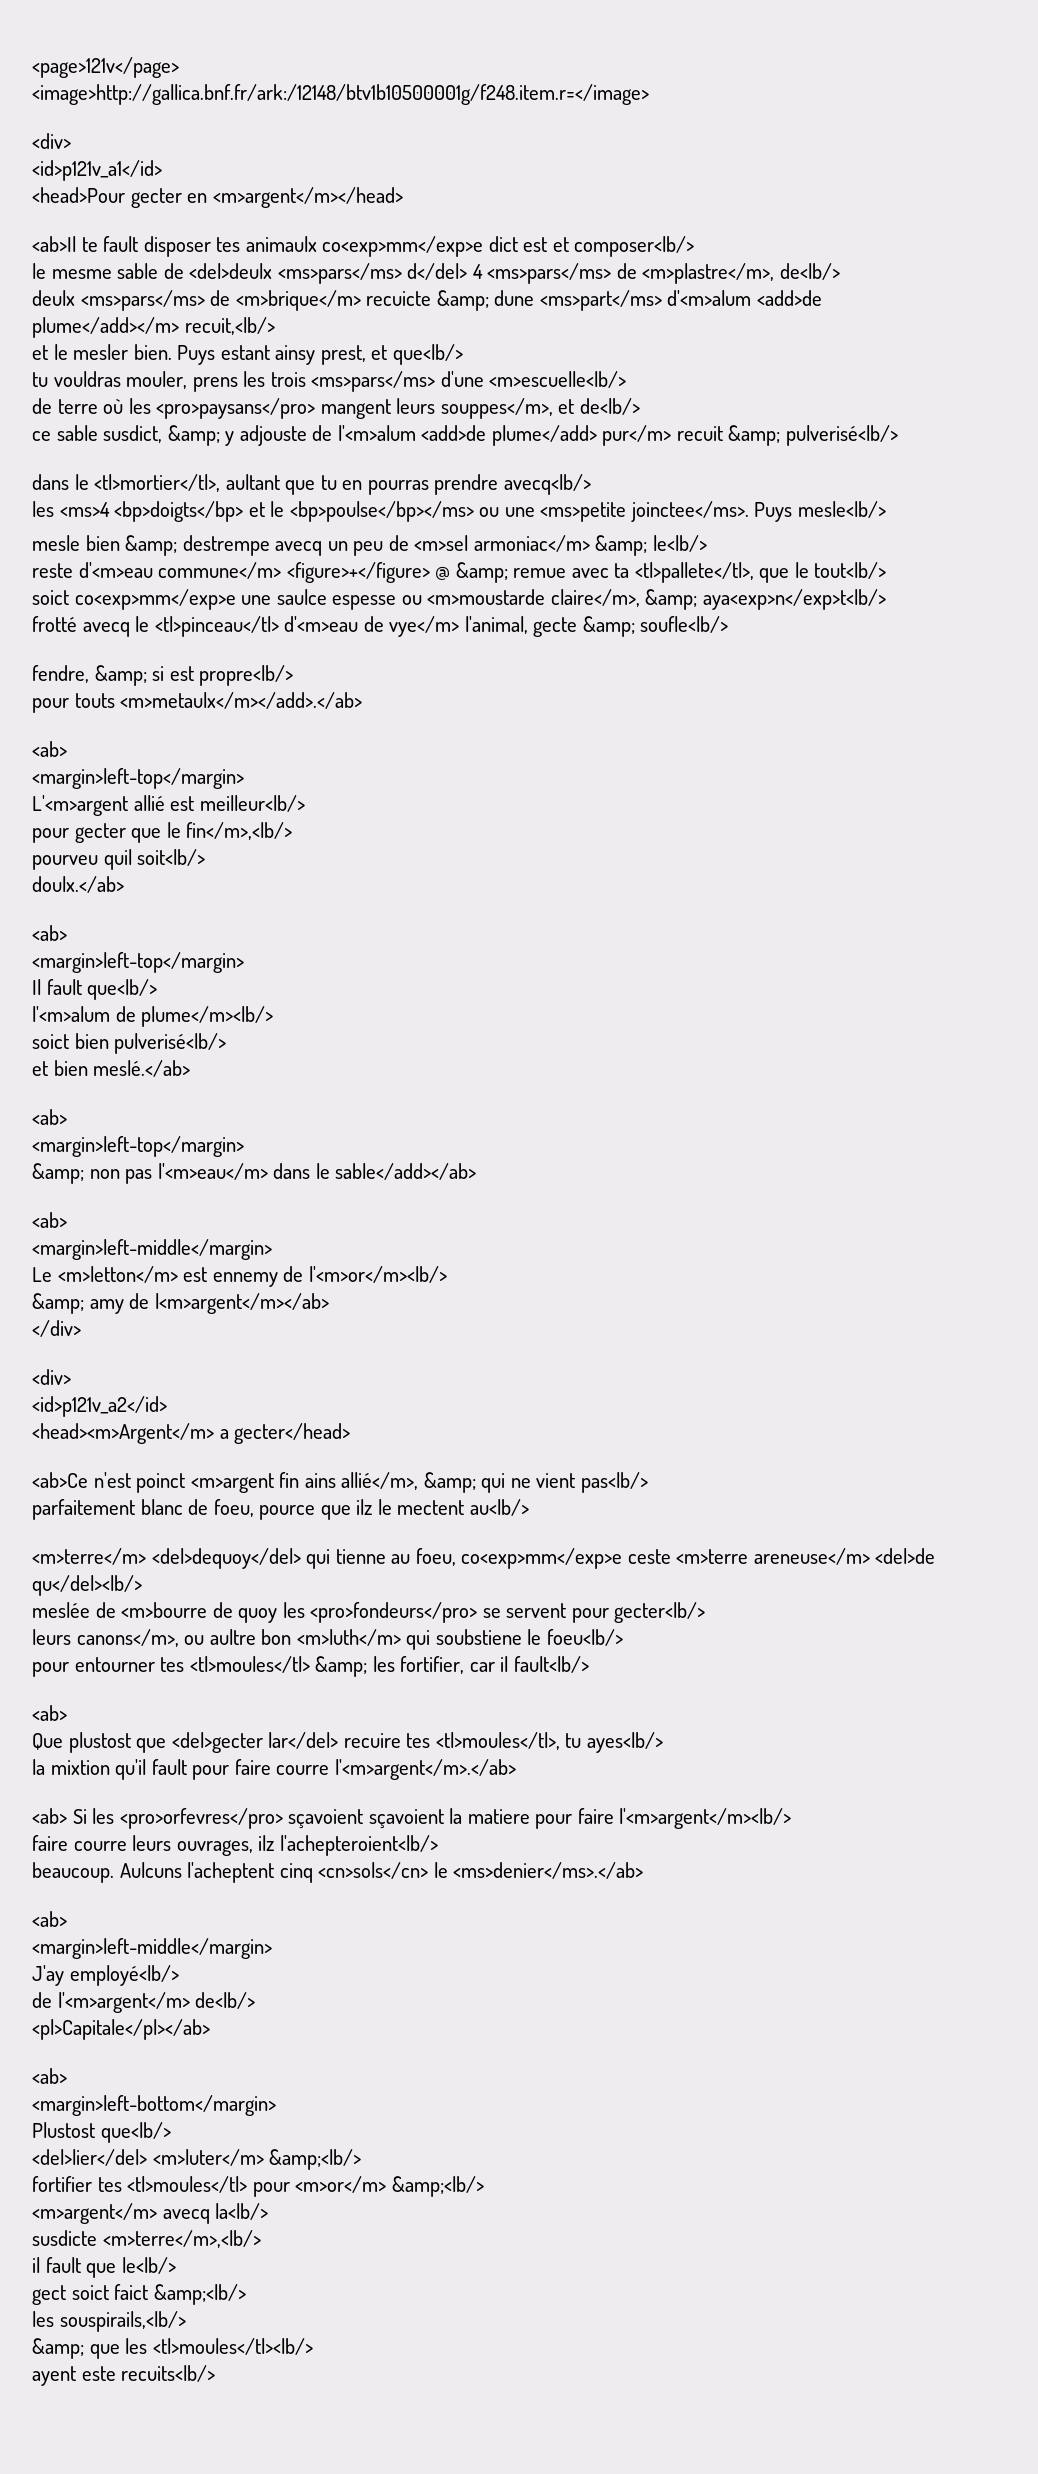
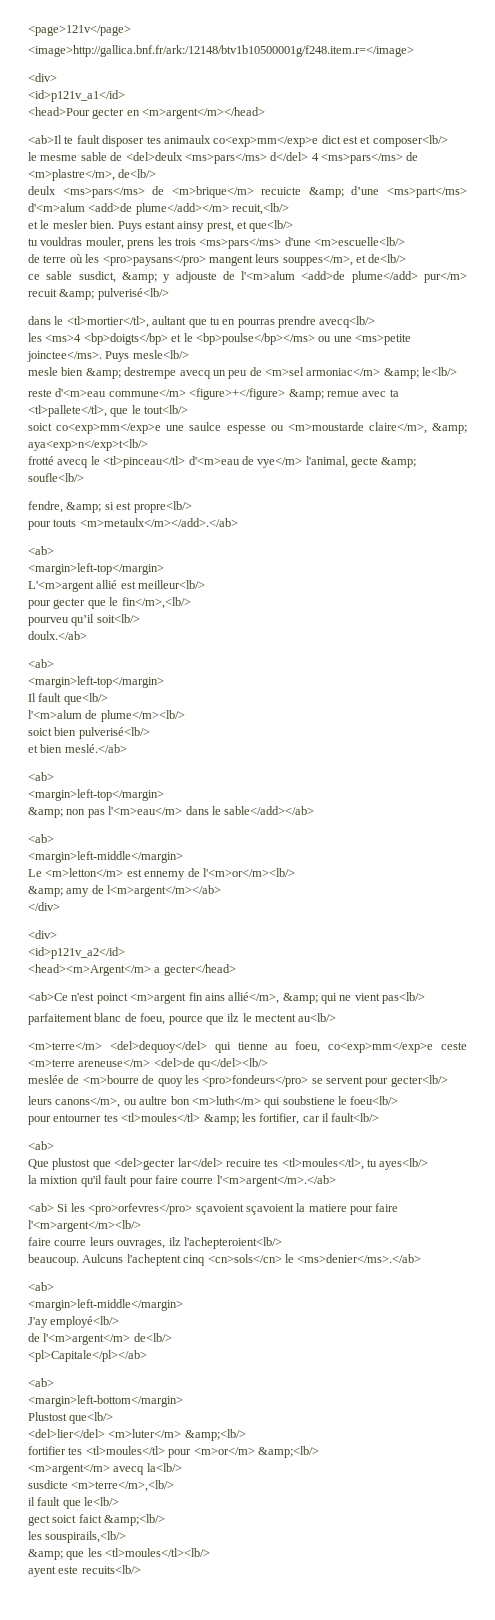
[494,290,535,306] dune -> [351,186,380,195] d’une
[435,566,451,580] @ -> (286, 394) none
[103,849,132,870] quil -> [71,614,95,626] qu’il

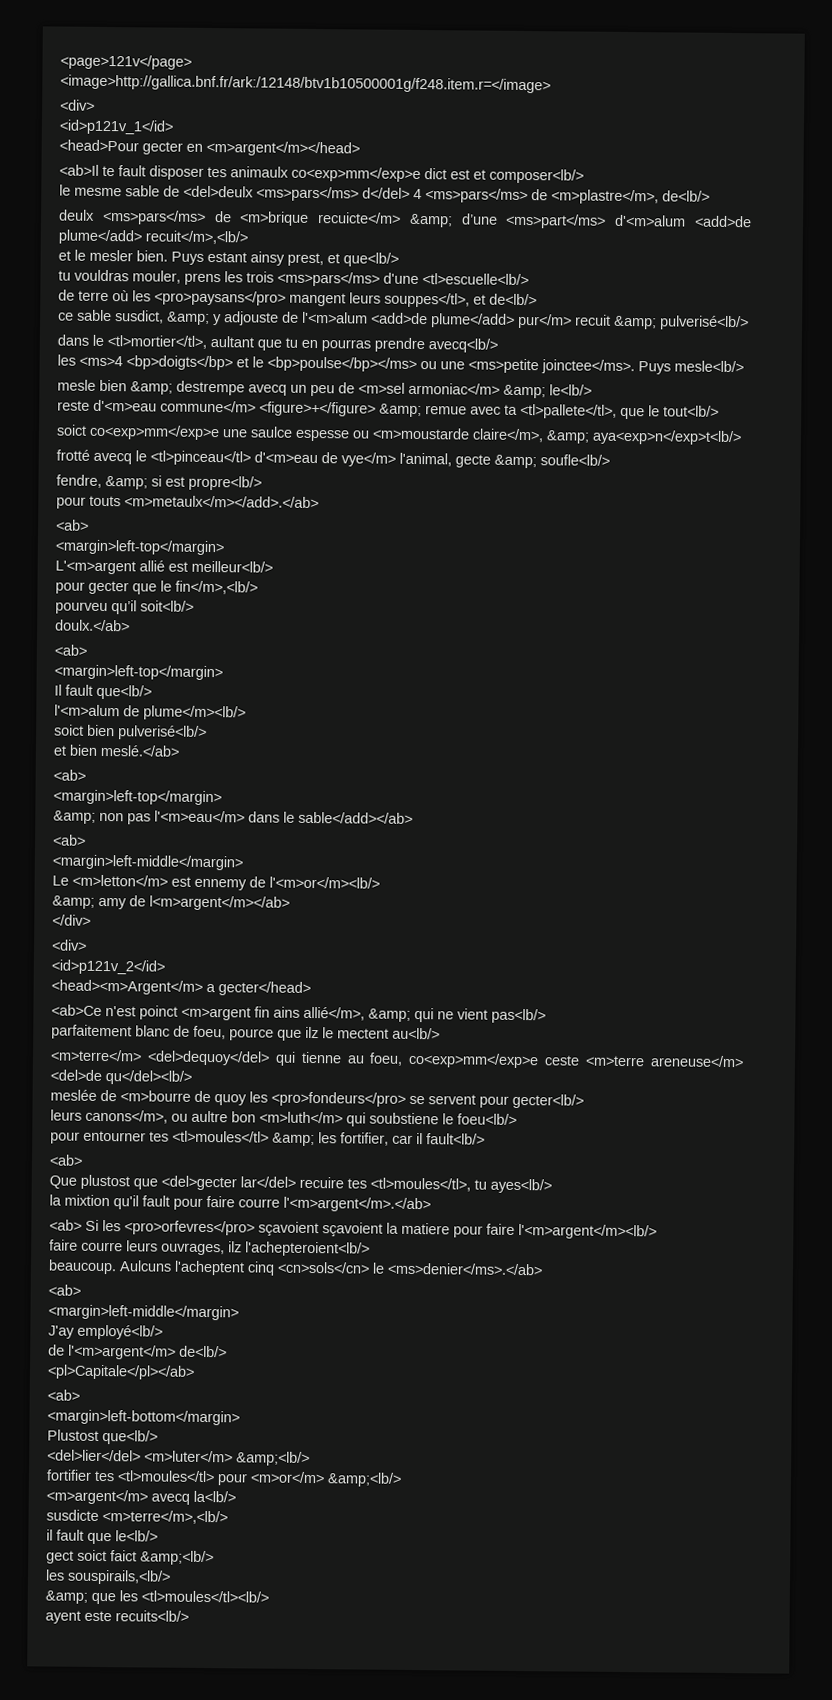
[28,90,125,102] <id>p121v_a1</id> -> [59,119,173,135] <id>p121v_1</id>
[171,186,302,198] <m>brique</m> recuicte -> [239,211,402,226] <m>brique recuicte</m>
[135,203,290,215] plume</add></m> recuit,<lb/> -> [58,229,248,245] plume</add> recuit</m>,<lb/>
[314,237,405,246] <m>escuelle<lb/> -> [422,273,529,286] <tl>escuelle<lb/>
[282,255,353,266] souppes</m>, -> [384,292,470,308] souppes</tl>,
[28,947,125,959] <id>p121v_a2</id> -> [51,959,165,975] <id>p121v_2</id>

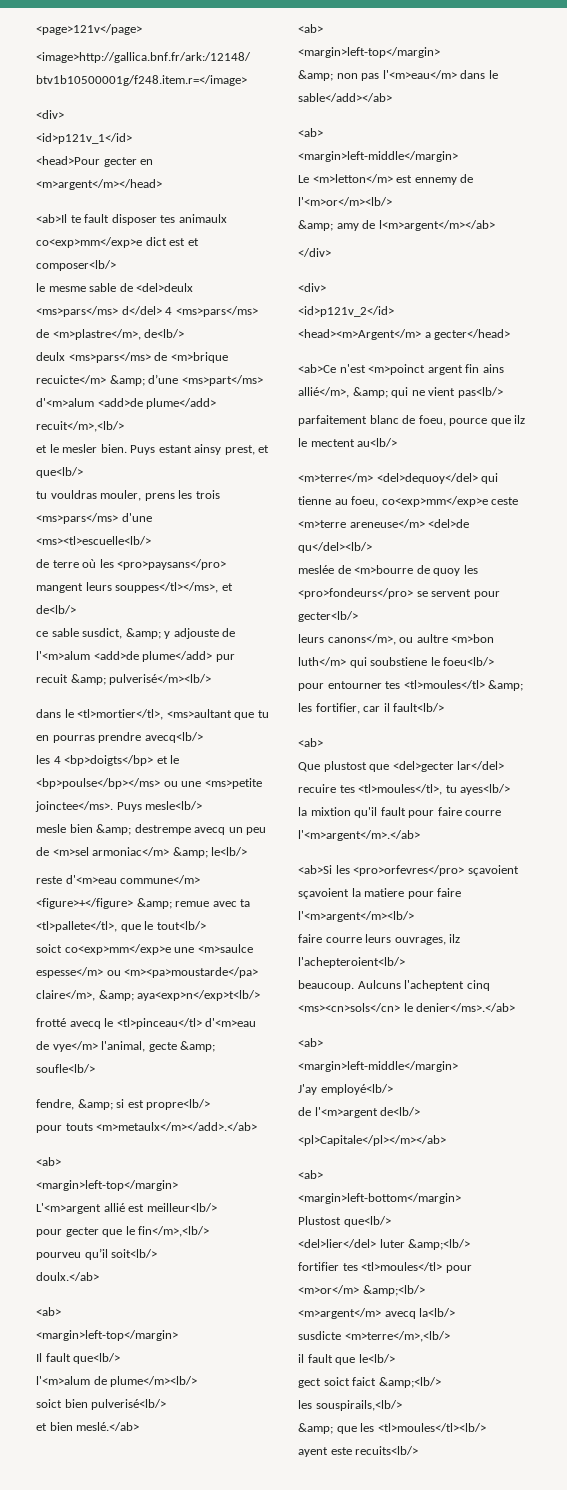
[422,273,529,286] <tl>escuelle<lb/> -> [36,536,151,545] <ms><tl>escuelle<lb/>
[384,292,470,308] souppes</tl>, -> [115,582,219,593] souppes</tl></ms>,
[518,313,572,329] pur</m> -> [215,654,235,662] pur
[660,315,749,331] pulverisé<lb/> -> [109,674,212,685] pulverisé</m><lb/>
[210,336,254,348] aultant -> [166,709,232,718] <ms>aultant
[79,355,123,367] <ms>4 -> [53,756,61,764] 4
[250,426,470,442] saulce espesse ou <m>moustarde -> [197,944,253,953] [36,967,259,978] <m>saulce espesse</m> ou <m><pa>moustarde</pa>
[139,1005,251,1021] poinct <m>argent -> [368,364,463,375] <m>poinct argent
[231,1111,343,1124] bon <m>luth</m> -> [451,634,495,643] [298,657,346,666] <m>bon luth</m>
[49,1219,99,1231] <ab> Si -> [298,865,332,874] <ab>Si
[277,1261,543,1276] <cn>sols</cn> le <ms>denier</ms>.</ab> -> [298,1003,516,1012] <ms><cn>sols</cn> le denier</ms>.</ab>
[68,1344,227,1360] [47,1364,195,1380] l'<m>argent</m> de<lb/> // <pl>Capitale</pl></ab> -> [314,1107,421,1118] [298,1135,446,1146] l'<m>argent de<lb/> // <pl>Capitale</pl></m></ab>
[144,1450,233,1463] <m>luter</m> -> [379,1239,405,1248] luter

